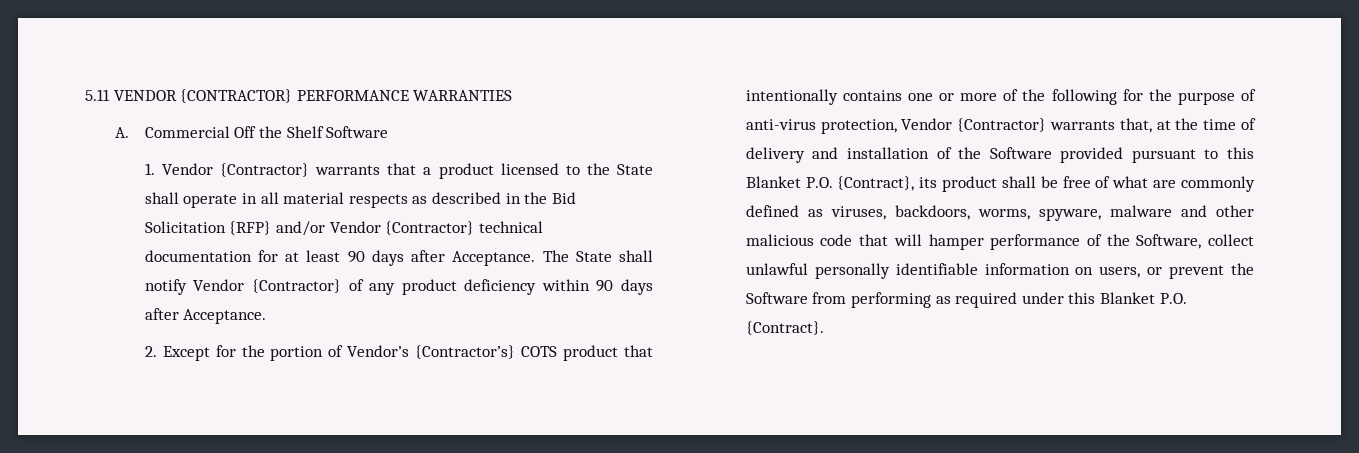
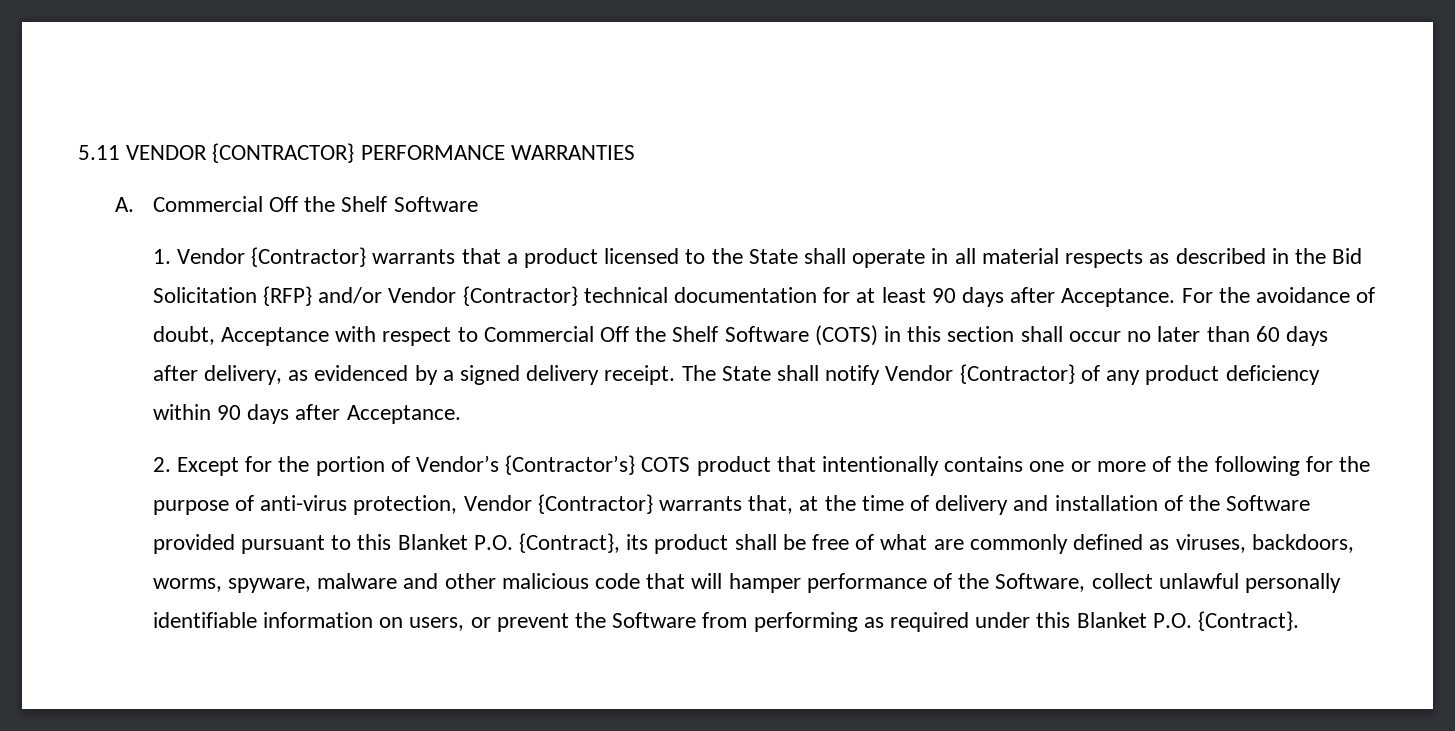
(536, 258) none -> [1181,287,1376,303] [152,325,1328,346] [152,365,676,385] For the avoidance of doubt, Acceptance with respect to Commercial Off the Shelf Software (COTS) in this section shall occur no later than 60 days after delivery, as evidenced by a signed delivery receipt.

